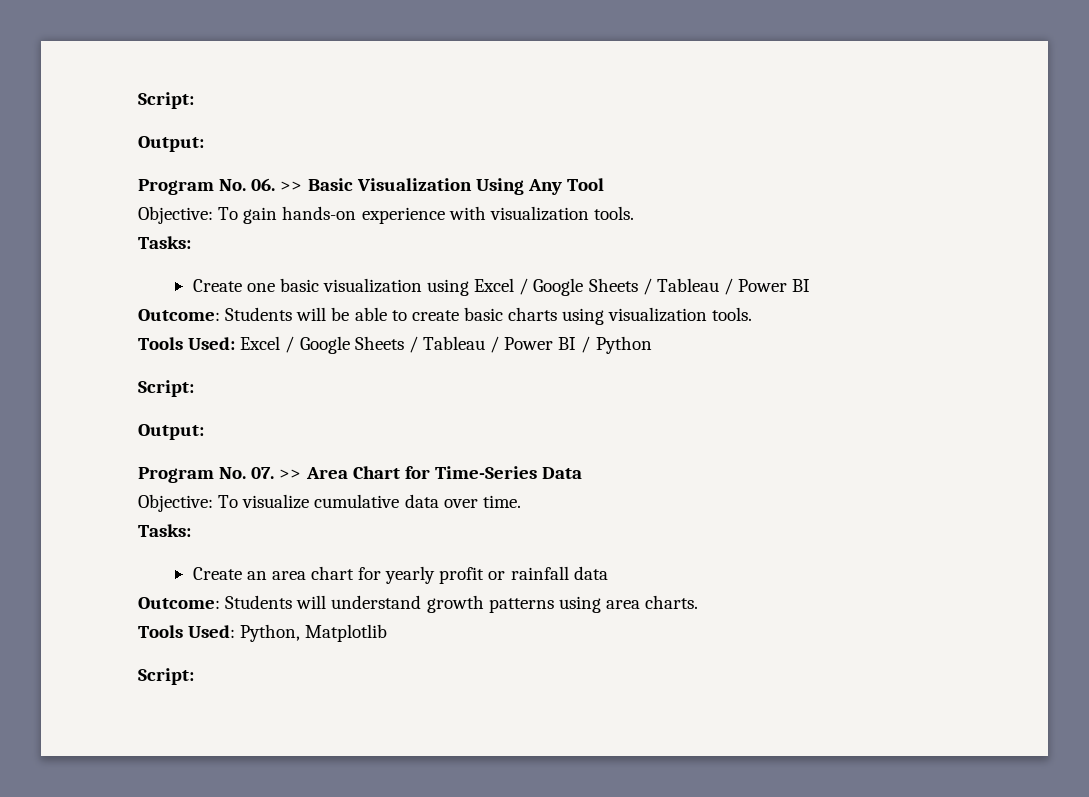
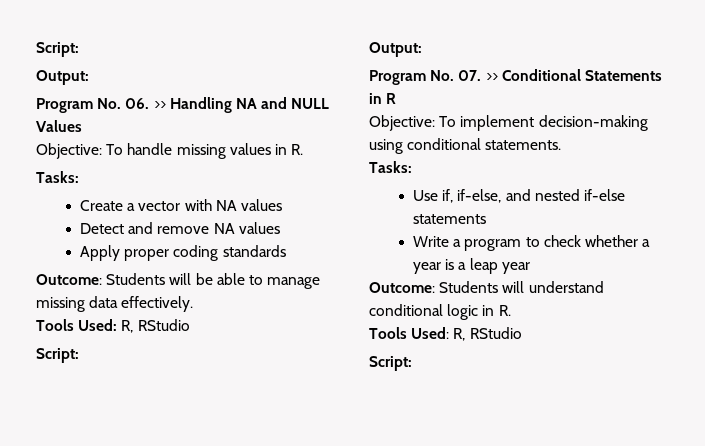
[307,178,605,195] [138,206,634,224] [138,236,191,249] [192,278,811,296] Basic Visualization Using Any Tool // Objective: To gain hands-on experience with visualization tools. // Tasks: // Create one basic visualization using Excel / Google Sheets / Tableau / Power BI -> [169,97,330,113] [36,120,82,132] [36,143,304,159] [36,171,79,183] [80,199,282,211] [80,222,280,234] [80,245,286,261] Handling NA and NULL Values // Objective: To handle missing values in R. // Tasks: // Create a vector with NA values // Detect and remove NA values // Apply proper coding standards
[411,307,753,325] [138,336,652,354] create basic charts using visualization tools. // Tools Used: Excel / Google Sheets / Tableau / Power BI / Python -> [267,277,321,289] [36,296,194,312] [36,319,190,333] manage missing data effectively. // Tools Used: R, RStudio
[305,466,583,479] [138,494,521,512] [138,524,191,537] [192,566,608,584] Area Chart for Time-Series Data // Objective: To visualize cumulative data over time. // Tasks: // Create an area chart for yearly profit or rainfall data -> [501,69,662,81] [369,93,397,104] [369,115,648,131] [369,138,562,154] [369,161,412,173] [413,189,625,203] [413,214,487,224] [413,235,651,251] [413,258,530,274] Conditional Statements in R // Objective: To implement decision-making using conditional statements. // Tasks: // Use if, if-else, and nested if-else statements // Write a program to check whether a year is a leap year
[426,595,699,613] [138,624,388,642] growth patterns using area charts. // Tools Used: Python, Matplotlib -> [369,304,511,320] [369,327,522,341] conditional logic in R. // Tools Used: R, RStudio

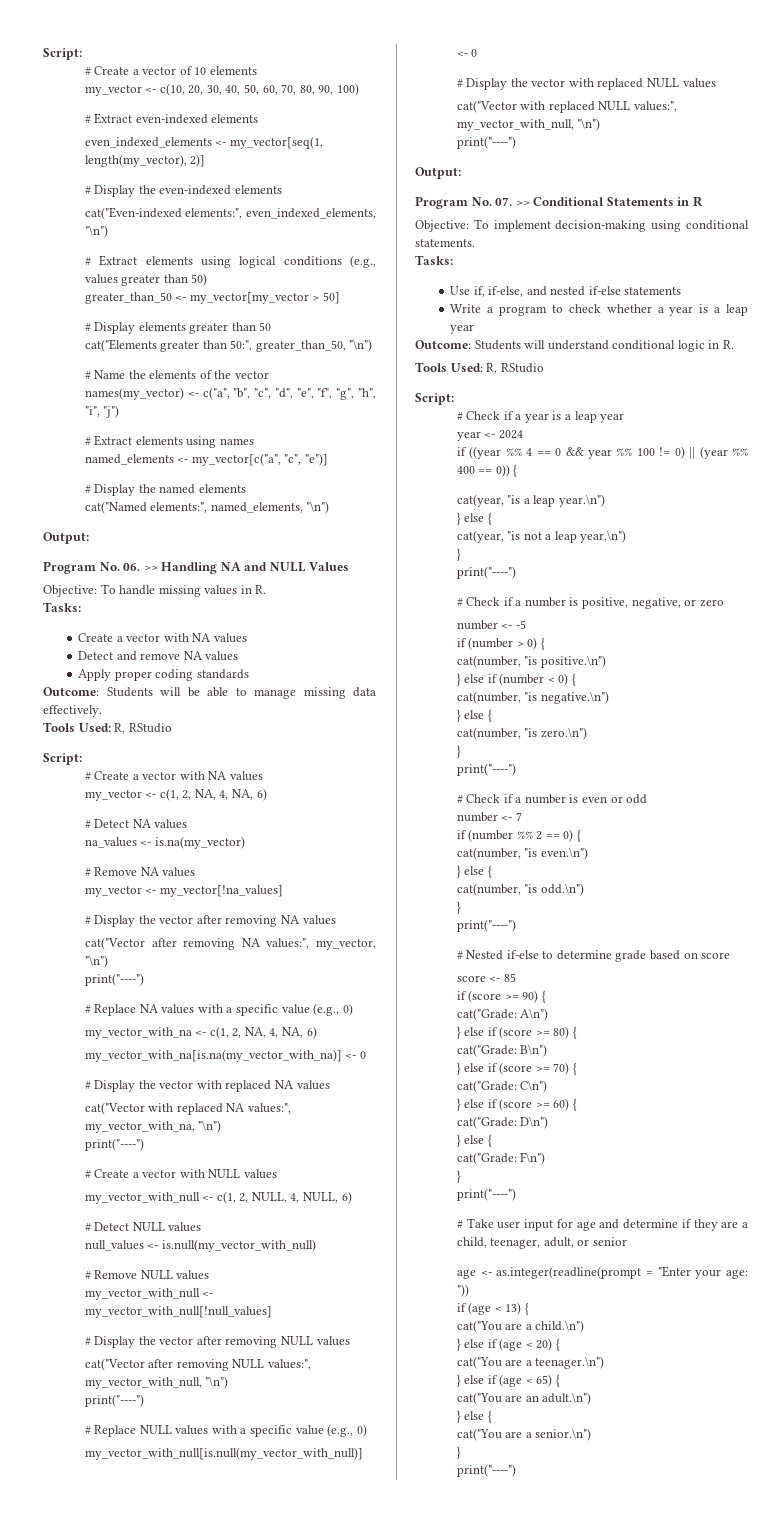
[36,42,79,57] Script: -> [43,48,82,60] [84,66,257,76] [84,83,359,96] [84,113,259,124] [84,136,323,149] [84,154,206,167] [84,185,282,197] [84,207,376,220] [84,225,108,238] [84,255,377,268] [84,273,208,286] [84,292,340,304] [84,322,272,334] [84,339,373,352] [84,370,269,380] [84,387,376,400] [84,405,120,418] [84,435,254,448] [84,453,328,466] [84,484,246,496] [84,501,330,514] Script: // # Create a vector of 10 elements // my_vector <- c(10, 20, 30, 40, 50, 60, 70, 80, 90, 100) // # Extract even-indexed elements // even_indexed_elements <- my_vector[seq(1, length(my_vector), 2)] // # Display the even-indexed elements // cat("Even-indexed elements:", even_indexed_elements, "\n") // # Extract elements using logical conditions (e.g., values greater than 50) // greater_than_50 <- my_vector[my_vector > 50] // # Display elements greater than 50 // cat("Elements greater than 50:", greater_than_50, "\n") // # Name the elements of the vector // names(my_vector) <- c("a", "b", "c", "d", "e", "f", "g", "h", "i", "j") // # Extract elements using names // named_elements <- my_vector[c("a", "c", "e")] // # Display the named elements // cat("Named elements:", named_elements, "\n")
(79, 355) none -> [84,771,263,781] [84,788,267,801] [84,819,188,829] [84,836,245,849] [84,867,196,877] [84,885,283,897] [84,915,336,927] [84,937,376,950] [84,955,108,968] [84,973,144,986] [84,1003,353,1016] [84,1026,317,1039] [84,1049,366,1062] [84,1080,330,1092] [84,1102,291,1115] [84,1120,222,1133] [84,1138,144,1151] [84,1169,277,1179] [84,1191,352,1204] [84,1222,202,1232] [84,1239,316,1252] [84,1270,210,1280] [84,1288,214,1300] [84,1306,272,1318] [84,1336,350,1348] [84,1358,311,1371] [84,1376,229,1389] [84,1394,144,1407] [84,1424,367,1437] [84,1447,363,1460] [456,49,478,57] [456,78,716,90] [456,100,677,113] [456,118,601,131] [456,136,516,149] // # Create a vector with NA values // my_vector <- c(1, 2, NA, 4, NA, 6) // # Detect NA values // na_values <- is.na(my_vector) // # Remove NA values // my_vector <- my_vector[!na_values] // # Display the vector after removing NA values // cat("Vector after removing NA values:", my_vector, "\n") // print("----") // # Replace NA values with a specific value (e.g., 0) // my_vector_with_na <- c(1, 2, NA, 4, NA, 6) // my_vector_with_na[is.na(my_vector_with_na)] <- 0 // # Display the vector with replaced NA values // cat("Vector with replaced NA values:", my_vector_with_na, "\n") // print("----") // # Create a vector with NULL values // my_vector_with_null <- c(1, 2, NULL, 4, NULL, 6) // # Detect NULL values // null_values <- is.null(my_vector_with_null) // # Remove NULL values // my_vector_with_null <- my_vector_with_null[!null_values] // # Display the vector after removing NULL values // cat("Vector after removing NULL values:", my_vector_with_null, "\n") // print("----") // # Replace NULL values with a specific value (e.g., 0) // my_vector_with_null[is.null(my_vector_with_null)] <- 0 // # Display the vector with replaced NULL values // cat("Vector with replaced NULL values:", my_vector_with_null, "\n") // print("----")
(412, 363) none -> [456,411,625,423] [456,430,523,441] [456,446,749,459] [456,464,518,477] [456,494,605,507] [456,512,492,525] [456,530,627,543] [456,548,461,561] [456,566,516,579] [456,597,724,609] [456,620,526,630] [456,637,545,650] [456,655,606,668] [456,673,576,686] [456,691,609,704] [456,709,492,722] [456,727,587,740] [456,745,461,758] [456,763,516,776] [456,794,648,804] [456,812,522,822] [456,829,581,842] [456,847,588,860] [456,865,492,878] [456,883,584,896] [456,901,461,914] [456,919,516,932] [456,950,731,962] [456,973,516,982] [456,990,546,1003] [456,1008,549,1021] [456,1026,577,1039] [456,1044,548,1057] [456,1062,577,1075] [456,1080,548,1093] [456,1098,577,1111] [456,1116,549,1129] [456,1134,492,1147] [456,1152,546,1165] [456,1170,461,1183] [456,1188,516,1201] [456,1218,748,1231] [456,1237,627,1249] [456,1266,748,1279] [456,1284,469,1297] [456,1302,529,1315] [456,1320,585,1333] [456,1338,560,1351] [456,1356,605,1369] [456,1374,560,1387] [456,1392,592,1405] [456,1410,492,1423] [456,1428,592,1441] [456,1446,461,1459] [456,1464,516,1477] // # Check if a year is a leap year // year <- 2024 // if ((year %% 4 == 0 && year %% 100 != 0) || (year %% 400 == 0)) { // cat(year, "is a leap year.\n") // } else { // cat(year, "is not a leap year.\n") // } // print("----") // # Check if a number is positive, negative, or zero // number <- -5 // if (number > 0) { // cat(number, "is positive.\n") // } else if (number < 0) { // cat(number, "is negative.\n") // } else { // cat(number, "is zero.\n") // } // print("----") // # Check if a number is even or odd // number <- 7 // if (number %% 2 == 0) { // cat(number, "is even.\n") // } else { // cat(number, "is odd.\n") // } // print("----") // # Nested if-else to determine grade based on score // score <- 85 // if (score >= 90) { // cat("Grade: A\n") // } else if (score >= 80) { // cat("Grade: B\n") // } else if (score >= 70) { // cat("Grade: C\n") // } else if (score >= 60) { // cat("Grade: D\n") // } else { // cat("Grade: F\n") // } // print("----") // # Take user input for age and determine if they are a child, teenager, adult, or senior // age <- as.integer(readline(prompt = "Enter your age: ")) // if (age < 13) { // cat("You are a child.\n") // } else if (age < 20) { // cat("You are a teenager.\n") // } else if (age < 65) { // cat("You are an adult.\n") // } else { // cat("You are a senior.\n") // } // print("----")

